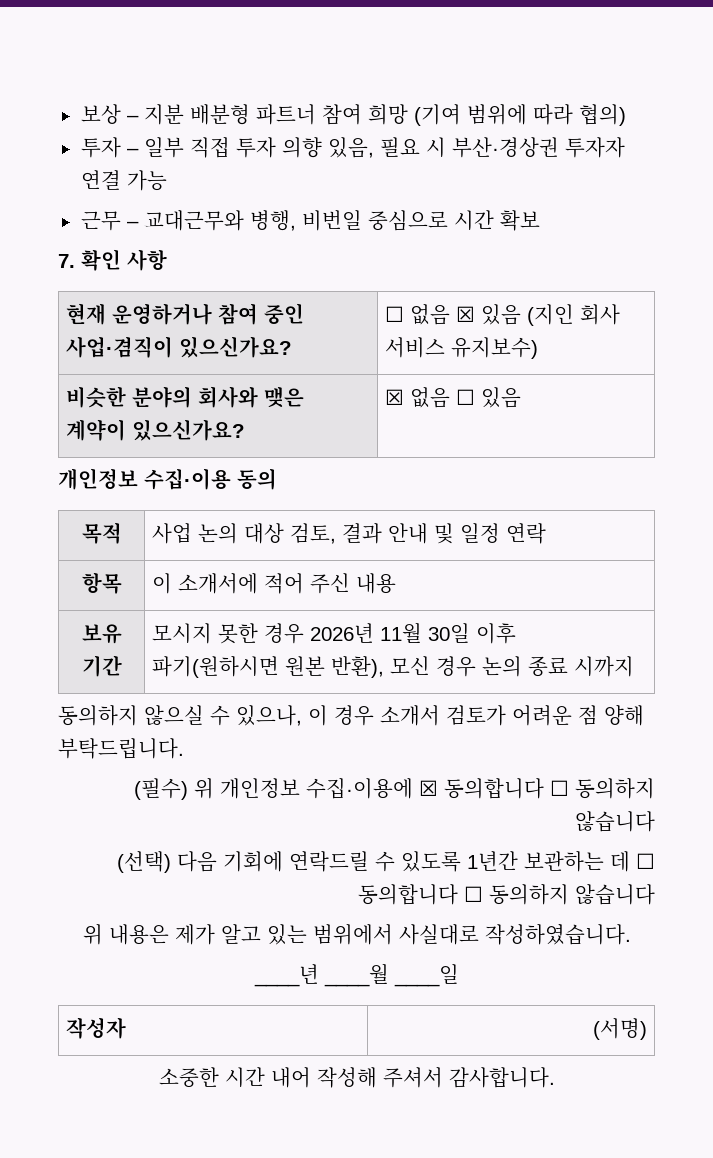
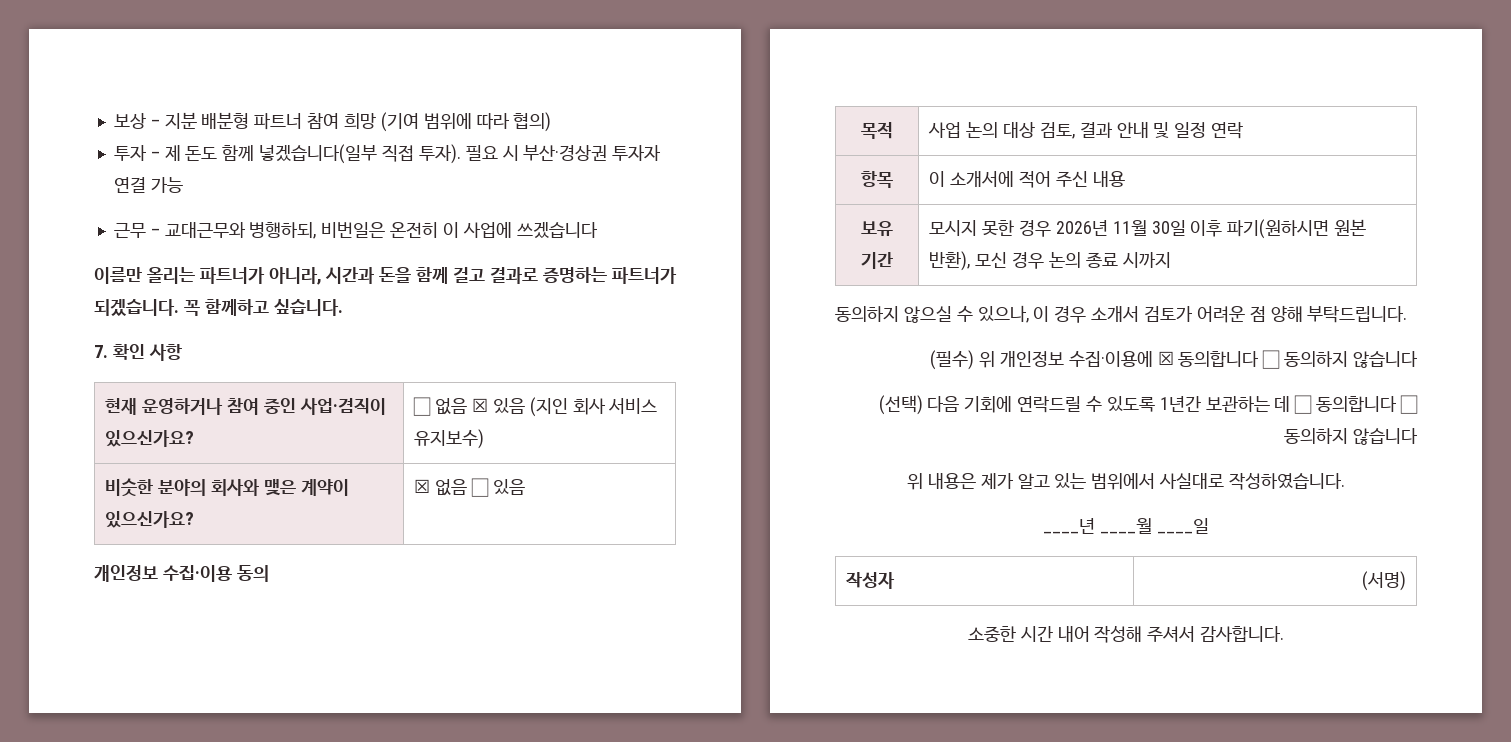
[143,137,374,158] 일부 직접 투자 의향 있음, -> [164,144,461,164] 제 돈도 함께 넣겠습니다(일부 직접 투자).
[249,210,540,231] 병행, 비번일 중심으로 시간 확보 -> [249,222,598,239] [94,267,677,285] [94,299,343,316] 병행하되, 비번일은 온전히 이 사업에 쓰겠습니다 // 이름만 올리는 파트너가 아니라, 시간과 돈을 함께 걸고 결과로 증명하는 파트너가 되겠습니다. 꼭 함께하고 싶습니다.

